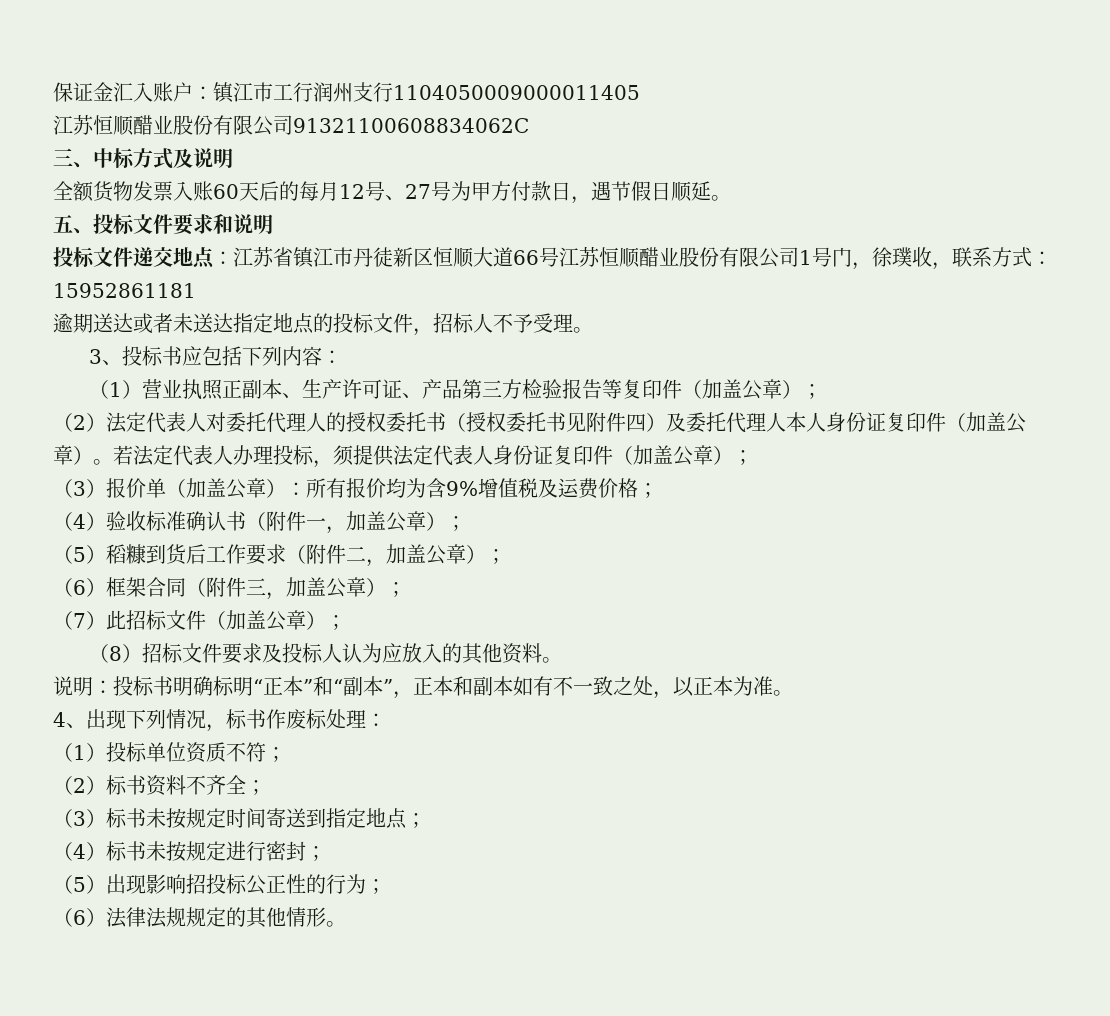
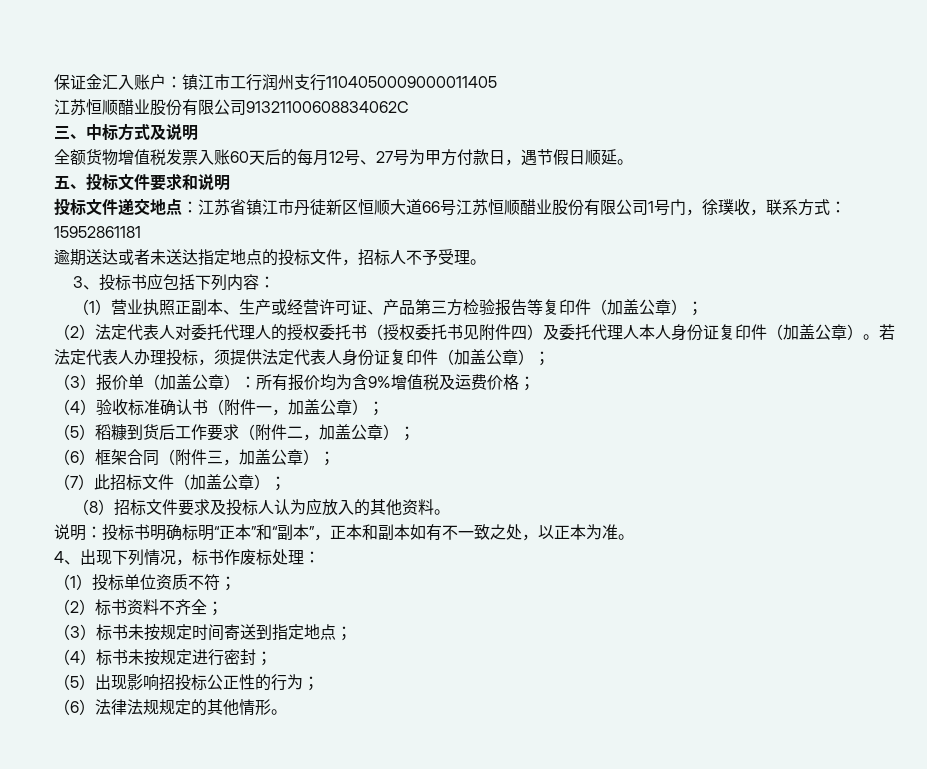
(133, 191) none -> [118,149,166,166] 增值税
(343, 389) none -> [270,299,319,315] 或经营

